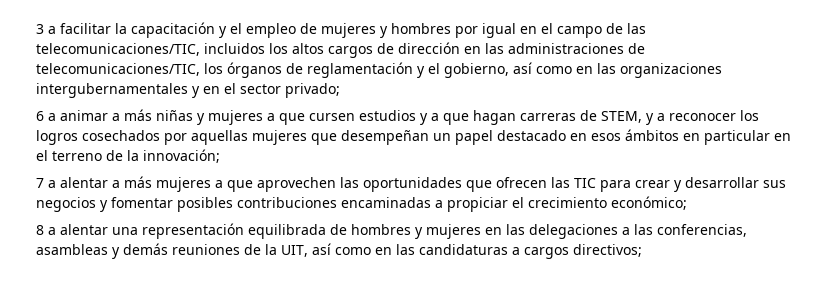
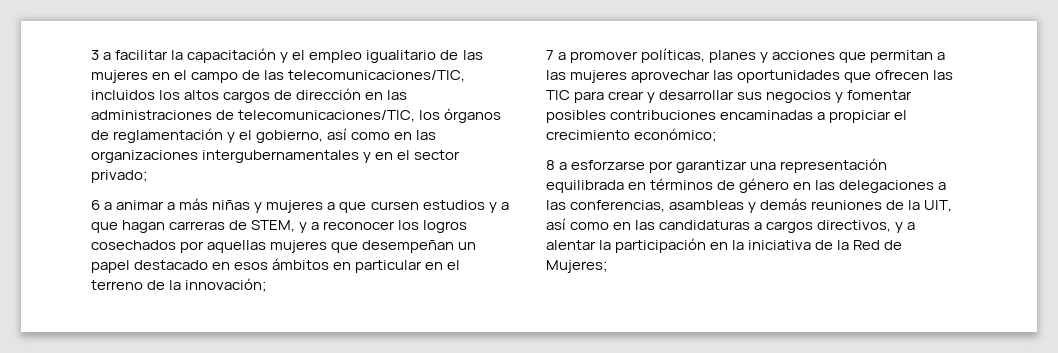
[300,23,516,38] de mujeres y hombres por igual -> [366,50,483,63] [91,70,148,83] igualitario de las mujeres
[60,176,336,192] alentar a más mujeres a que aprovechen -> [570,48,946,63] [546,70,711,83] promover políticas, planes y acciones que permitan a las mujeres aprovechar
[60,223,481,239] alentar una representación equilibrada de hombres y mujeres -> [571,158,888,173] [546,178,790,193] esforzarse por garantizar una representación equilibrada en términos de género
[573,244,642,257] directivos; -> [817,220,916,233] [546,238,903,253] [546,260,608,273] directivos, y a alentar la participación en la iniciativa de la Red de Mujeres;

